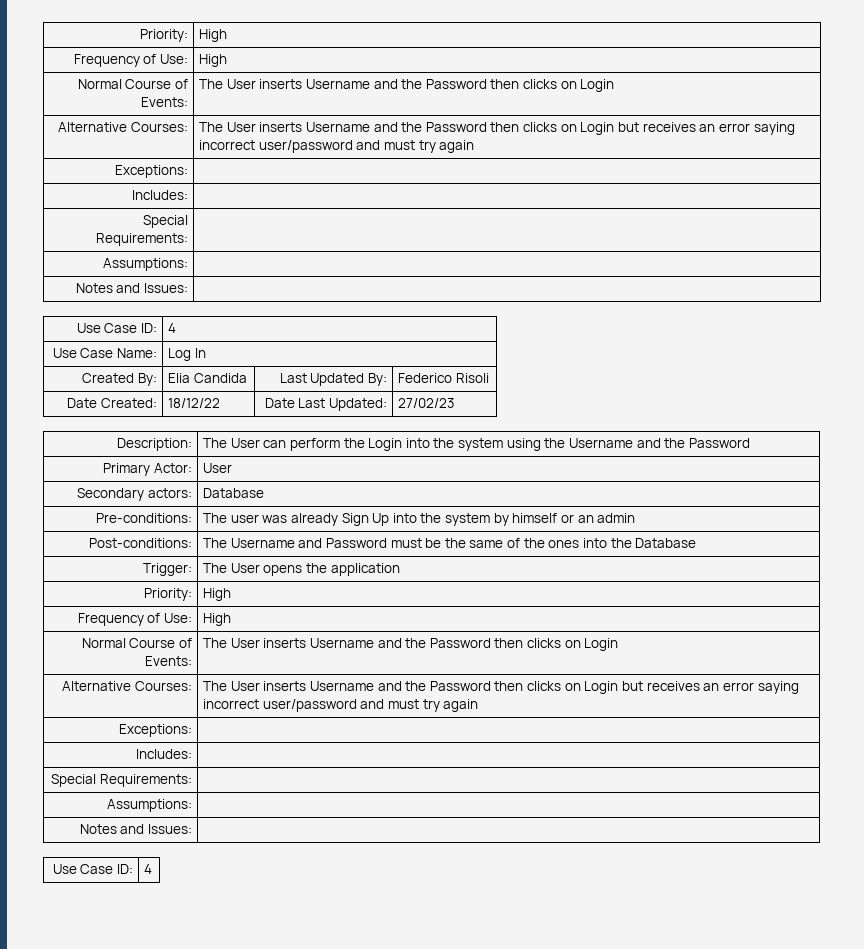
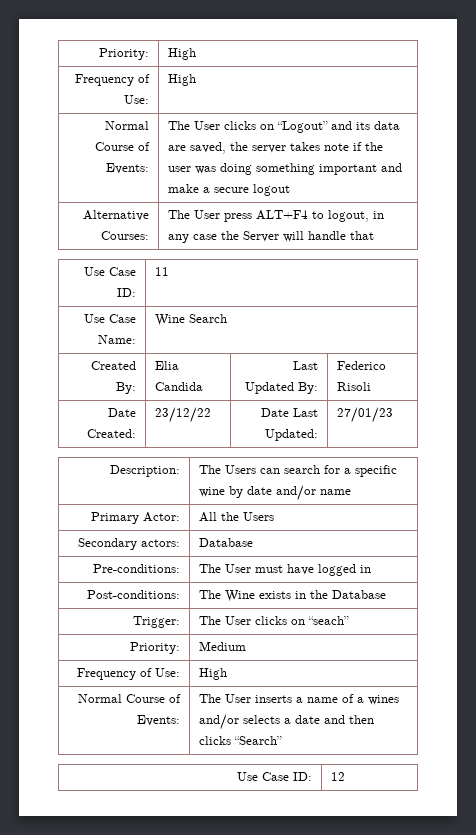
[259,79,615,92] [58,122,189,132] [198,122,795,135] [198,140,475,153] [115,165,189,178] [132,190,189,200] [143,215,189,228] [96,233,189,246] [103,258,189,271] [75,283,189,293] [76,323,158,333] [167,323,176,333] inserts Username and the Password then clicks on Login // Alternative Courses: | The User inserts Username and the Password then clicks on Login but receives an error saying incorrect user/password and must try again // Exceptions: | // Includes: | // Special Requirements: | // Assumptions: | // Notes and Issues: | // Use Case ID: | 4 -> [224,121,401,133] [168,142,384,154] [168,163,403,175] [168,184,291,196] [82,210,149,221] [100,231,149,240] [168,210,385,222] [168,231,375,243] [83,267,136,276] [116,288,136,297] [155,267,170,276] clicks on “Logout” and its data are saved, the server takes note if the user was doing something important and make a secure logout // Alternative Courses: | The User press ALT+F4 to logout, in any case the Server will handle that // Use Case ID: | 11
[167,348,206,361] Log In -> [155,314,228,326] Wine Search
[167,398,220,408] 18/12/22 -> [155,407,212,423] 23/12/22
[397,398,454,408] 27/02/23 -> [337,407,394,423] 27/01/23
[230,438,750,451] User can perform the Login into the system using the Username and the Password -> [225,465,398,477] [199,485,352,501] Users can search for a specific wine by date and/or name
[202,463,232,473] User -> [199,512,275,522] All the Users
[230,513,636,526] [89,538,193,548] [202,538,608,548] user was already Sign Up into the system by himself or an admin // Post-conditions: | The Username and Password must be the same of the ones into -> [225,564,372,576] [86,590,180,599] [199,590,307,602] User must have logged in // Post-conditions: | The Wine exists in
[263,563,400,576] [144,588,193,601] [202,588,231,601] opens the application // Priority: | High -> [255,616,350,625] [129,642,180,654] [199,641,247,651] clicks on “seach” // Priority: | Medium
[309,638,619,651] [62,681,193,691] [202,681,799,694] [202,699,479,712] [119,724,193,737] [136,749,193,759] [51,774,193,787] [107,799,193,812] [79,824,193,834] [52,864,134,874] [143,864,152,874] Username and the Password then clicks on Login // Alternative Courses: | The User inserts Username and the Password then clicks on Login but receives an error saying incorrect user/password and must try again // Exceptions: | // Includes: | // Special Requirements: | // Assumptions: | // Notes and Issues: | // Use Case ID: | 4 -> [296,694,400,705] [199,714,375,730] [199,736,283,745] [236,772,312,781] [331,772,346,781] a name of a wines and/or selects a date and then clicks “Search” // Use Case ID: | 12

